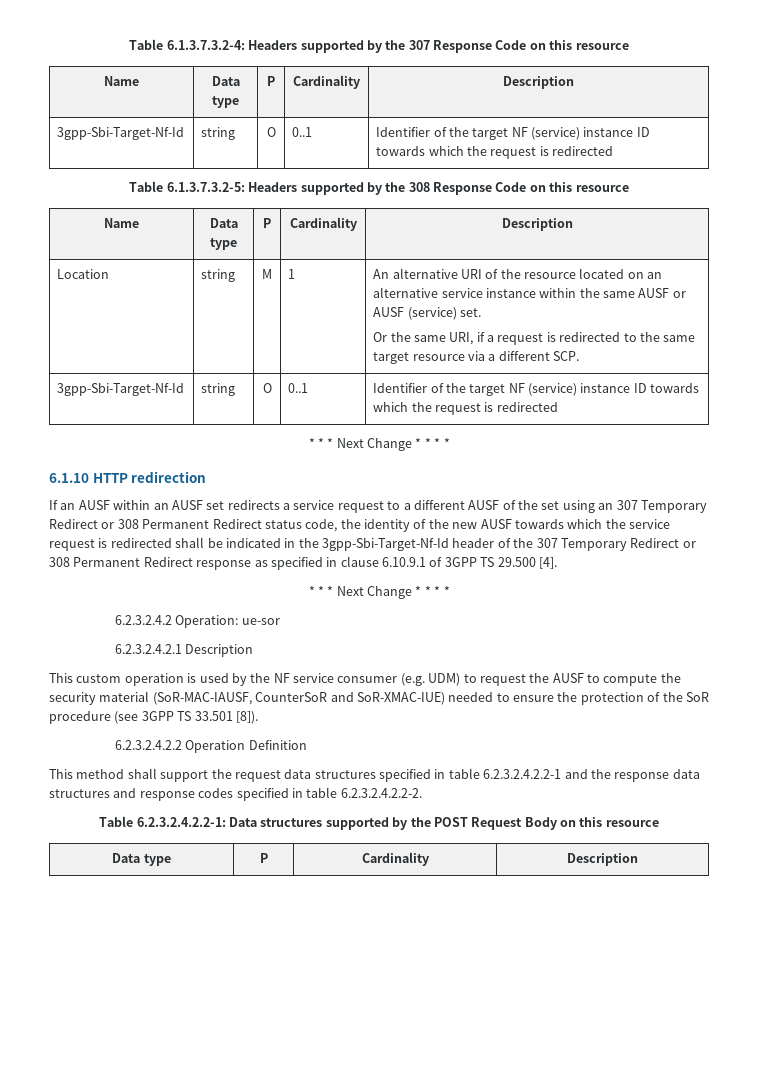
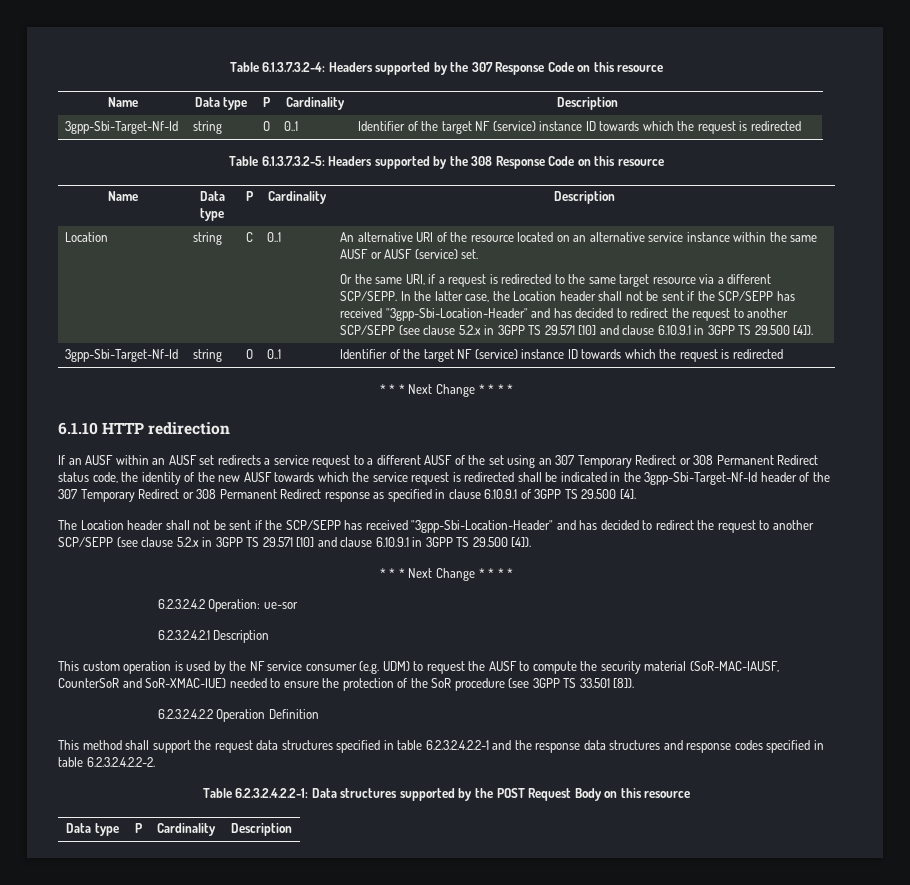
[262,269,272,279] [288,269,296,279] M | 1 -> [245,232,253,242] [267,232,282,242] C | 0..1
[553,351,580,361] SCP. -> [340,291,795,302] [340,308,789,321] [340,325,814,335] SCP/SEPP. In the latter case, the Location header shall not be sent if the SCP/SEPP has received "3gpp-Sbi-Location-Header" and has decided to redirect the request to another SCP/SEPP (see clause 5.2.x in 3GPP TS 29.571 [10] and clause 6.10.9.1 in 3GPP TS 29.500 [4]).
(557, 563) none -> [58,520,814,533] [58,537,532,547] // The Location header shall not be sent if the SCP/SEPP has received "3gpp-Sbi-Location-Header" and has decided to redirect the request to another SCP/SEPP (see clause 5.2.x in 3GPP TS 29.571 [10] and clause 6.10.9.1 in 3GPP TS 29.500 [4]).

